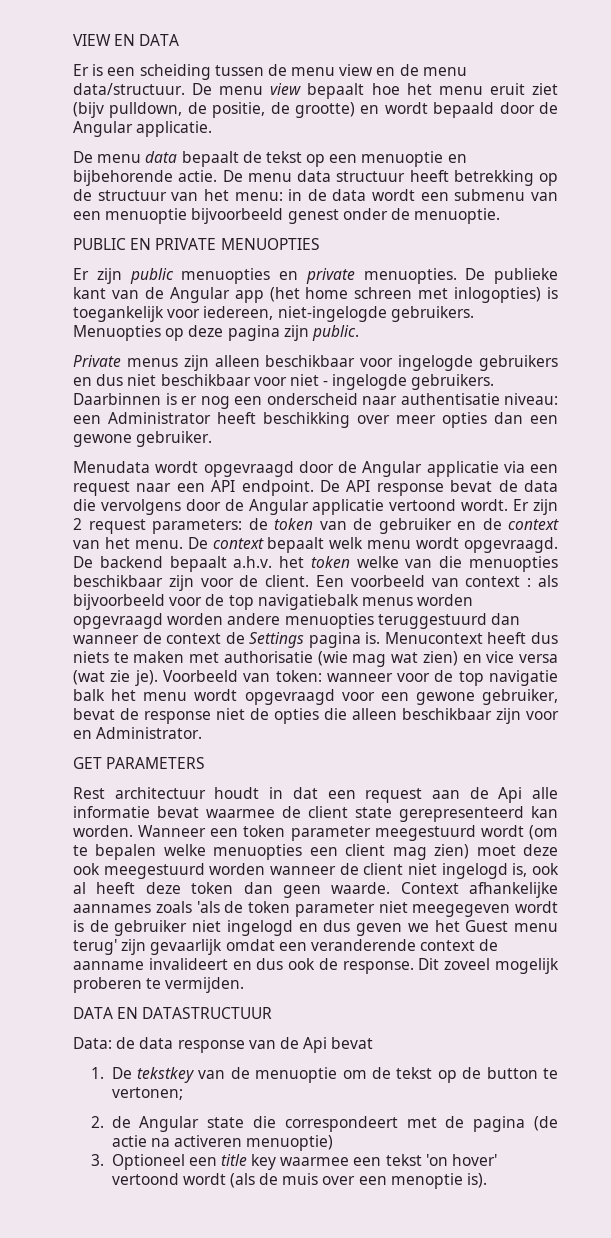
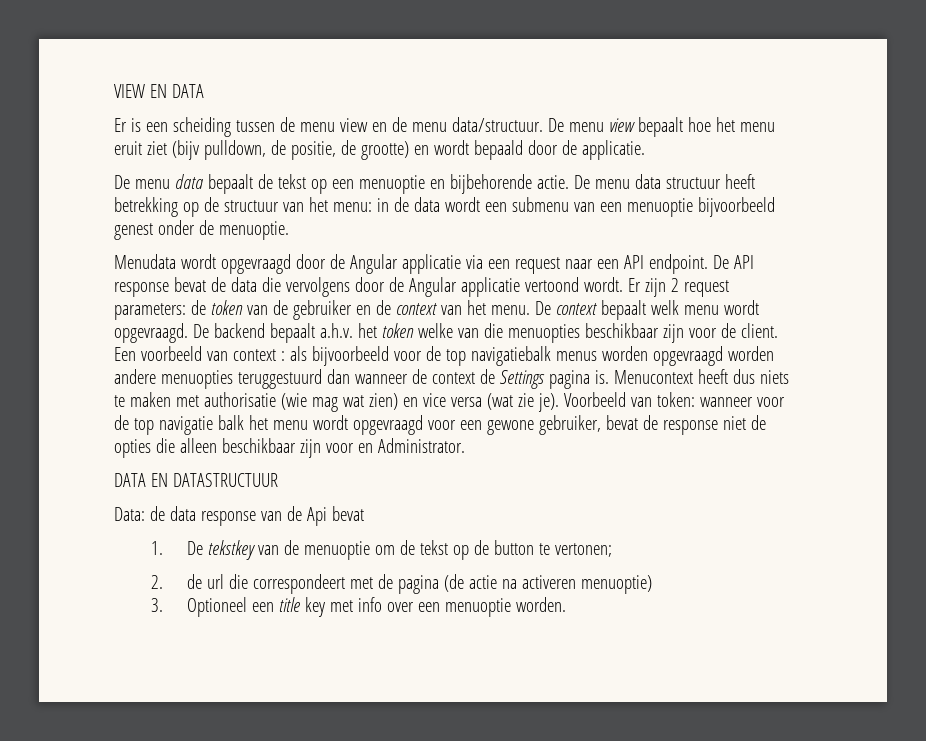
[73,121,133,137] Angular -> (577, 147) none
[73,238,320,250] [73,268,558,284] [73,287,558,303] [73,306,474,322] [73,325,359,341] [73,355,558,371] [73,374,495,390] [73,393,558,409] [73,412,558,428] [73,431,213,447] // PUBLIC EN PRIVATE MENUOPTIES // Er zijn public menuopties en private menuopties. De publieke kant van de Angular app (het home schreen met inlogopties) is toegankelijk voor iedereen, niet-ingelogde gebruikers. Menuopties op deze pagina zijn public. // Private menus zijn alleen beschikbaar voor ingelogde gebruikers en dus niet beschikbaar voor niet - ingelogde gebruikers. Daarbinnen is er nog een onderscheid naar authentisatie niveau: een Administrator heeft beschikking over meer opties dan een gewone gebruiker. -> (289, 230) none
[73,757,206,769] [73,787,558,803] [73,806,558,822] [73,825,558,841] [73,844,558,860] [73,863,560,879] [73,882,558,898] [73,901,558,917] [73,920,559,936] [73,939,499,955] [73,958,559,974] [73,977,245,993] // GET PARAMETERS // Rest architectuur houdt in dat een request aan de Api alle informatie bevat waarmee de client state gerepresenteerd kan worden. Wanneer een token parameter meegestuurd wordt (om te bepalen welke menuopties een client mag zien) moet deze ook meegestuurd worden wanneer de client niet ingelogd is, ook al heeft deze token dan geen waarde. Context afhankelijke aannames zoals 'als de token parameter niet meegegeven wordt is de gebruiker niet ingelogd en dus geven we het Guest menu terug' zijn gevaarlijk omdat een veranderende context de aanname invalideert en dus ook de response. Dit zoveel mogelijk proberen te vermijden. -> (465, 445) none
[139,1116,245,1132] Angular state -> [207,574,225,589] url
[280,1154,497,1166] [111,1173,487,1189] waarmee een tekst 'on hover' vertoond wordt (als de muis over een menoptie is). -> [330,597,567,617] met info over een menuoptie worden.

